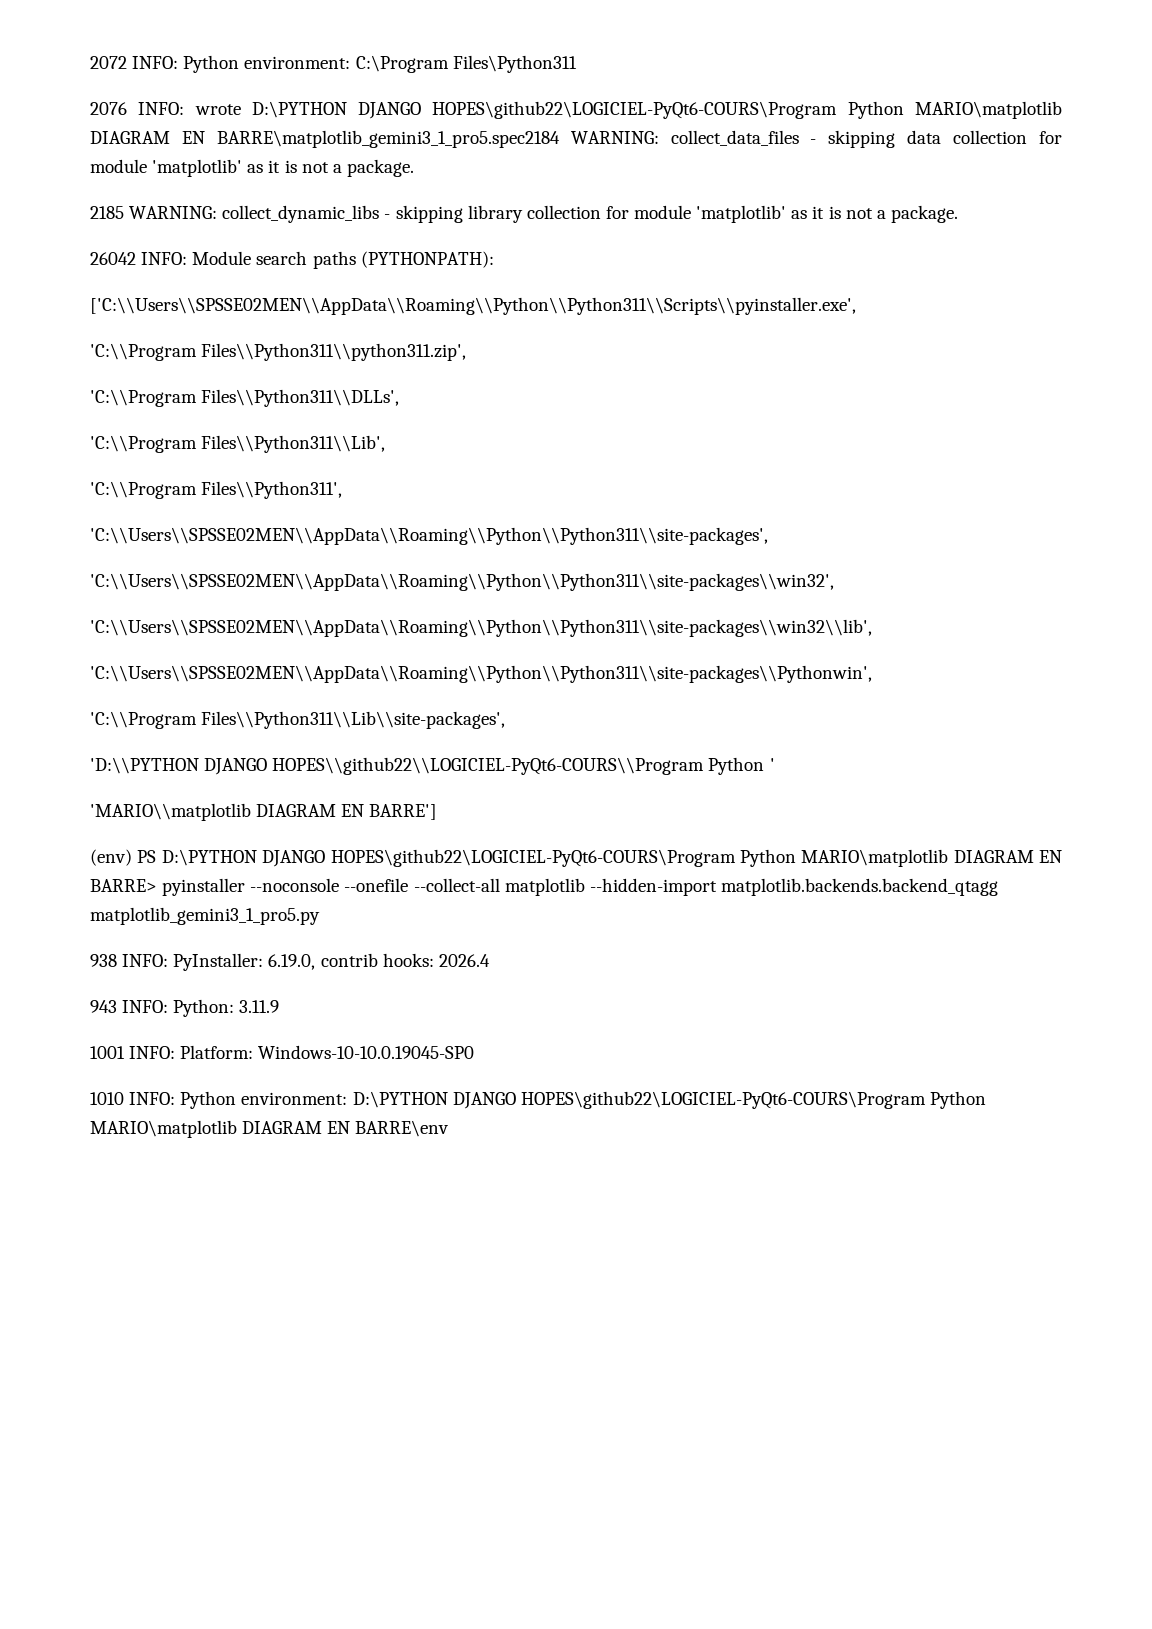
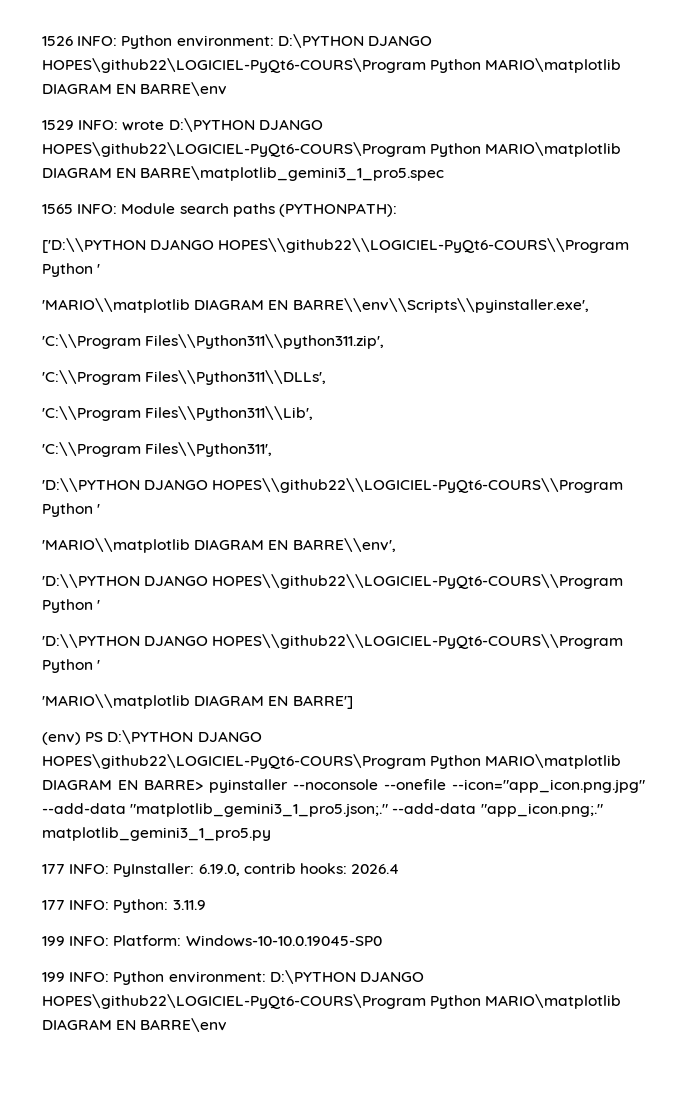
[90,55,577,73] [90,102,127,115] 2072 INFO: Python environment: C:\Program Files\Python311 // 2076 -> [42,34,432,49] [42,58,622,73] [42,82,228,96] [42,120,74,130] 1526 INFO: Python environment: D:\PYTHON DJANGO HOPES\github22\LOGICIEL-PyQt6-COURS\Program Python MARIO\matplotlib DIAGRAM EN BARRE\env // 1529
[216,130,1063,148] [90,159,414,177] [90,205,958,223] [90,252,136,265] BARRE\matplotlib_gemini3_1_pro5.spec2184 WARNING: collect_data_files - skipping data collection for module 'matplotlib' as it is not a package. // 2185 WARNING: collect_dynamic_libs - skipping library collection for module 'matplotlib' as it is not a package. // 26042 -> [140,166,445,181] [42,204,73,214] BARRE\matplotlib_gemini3_1_pro5.spec // 1565
[90,297,856,315] ['C:\\Users\\SPSSE02MEN\\AppData\\Roaming\\Python\\Python311\\Scripts\\pyinstaller.exe', -> [42,238,630,253] [42,263,101,277] [42,298,589,313] ['D:\\PYTHON DJANGO HOPES\\github22\\LOGICIEL-PyQt6-COURS\\Program Python ' // 'MARIO\\matplotlib DIAGRAM EN BARRE\\env\\Scripts\\pyinstaller.exe',
[90,527,768,545] [90,573,834,591] [90,619,872,637] [90,665,872,683] [90,711,506,729] 'C:\\Users\\SPSSE02MEN\\AppData\\Roaming\\Python\\Python311\\site-packages', // 'C:\\Users\\SPSSE02MEN\\AppData\\Roaming\\Python\\Python311\\site-packages\\win32', // 'C:\\Users\\SPSSE02MEN\\AppData\\Roaming\\Python\\Python311\\site-packages\\win32\\lib', // 'C:\\Users\\SPSSE02MEN\\AppData\\Roaming\\Python\\Python311\\site-packages\\Pythonwin', // 'C:\\Program Files\\Python311\\Lib\\site-packages', -> [42,478,624,493] [42,503,101,517] [42,538,396,553] [42,574,624,589] [42,599,101,613] 'D:\\PYTHON DJANGO HOPES\\github22\\LOGICIEL-PyQt6-COURS\\Program Python ' // 'MARIO\\matplotlib DIAGRAM EN BARRE\\env', // 'D:\\PYTHON DJANGO HOPES\\github22\\LOGICIEL-PyQt6-COURS\\Program Python '
[413,878,998,896] --collect-all matplotlib --hidden-import matplotlib.backends.backend_qtagg -> [452,779,645,793] [42,803,603,817] --icon="app_icon.png.jpg" --add-data "matplotlib_gemini3_1_pro5.json;." --add-data "app_icon.png;."
[90,954,117,967] 938 -> [42,864,65,874] 177
[90,1000,117,1013] 943 -> [42,900,65,910] 177
[90,1046,125,1059] 1001 -> [42,936,65,946] 199
[90,1092,124,1105] 1010 -> [42,972,65,982] 199

